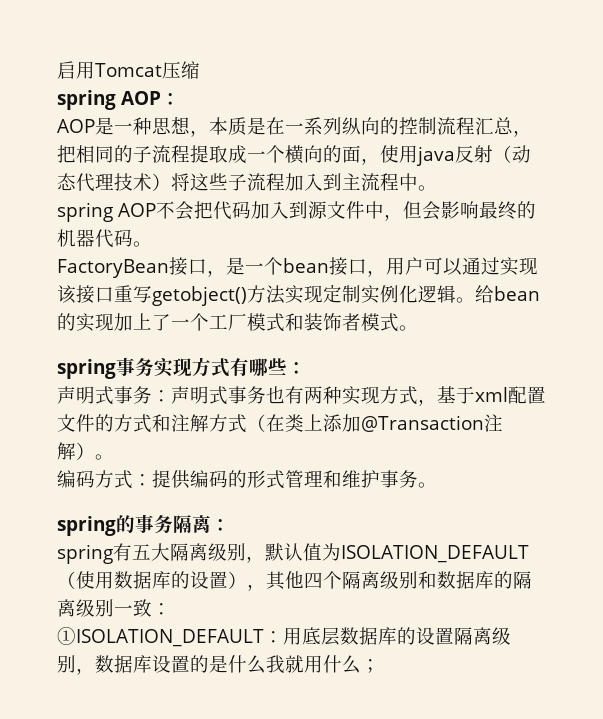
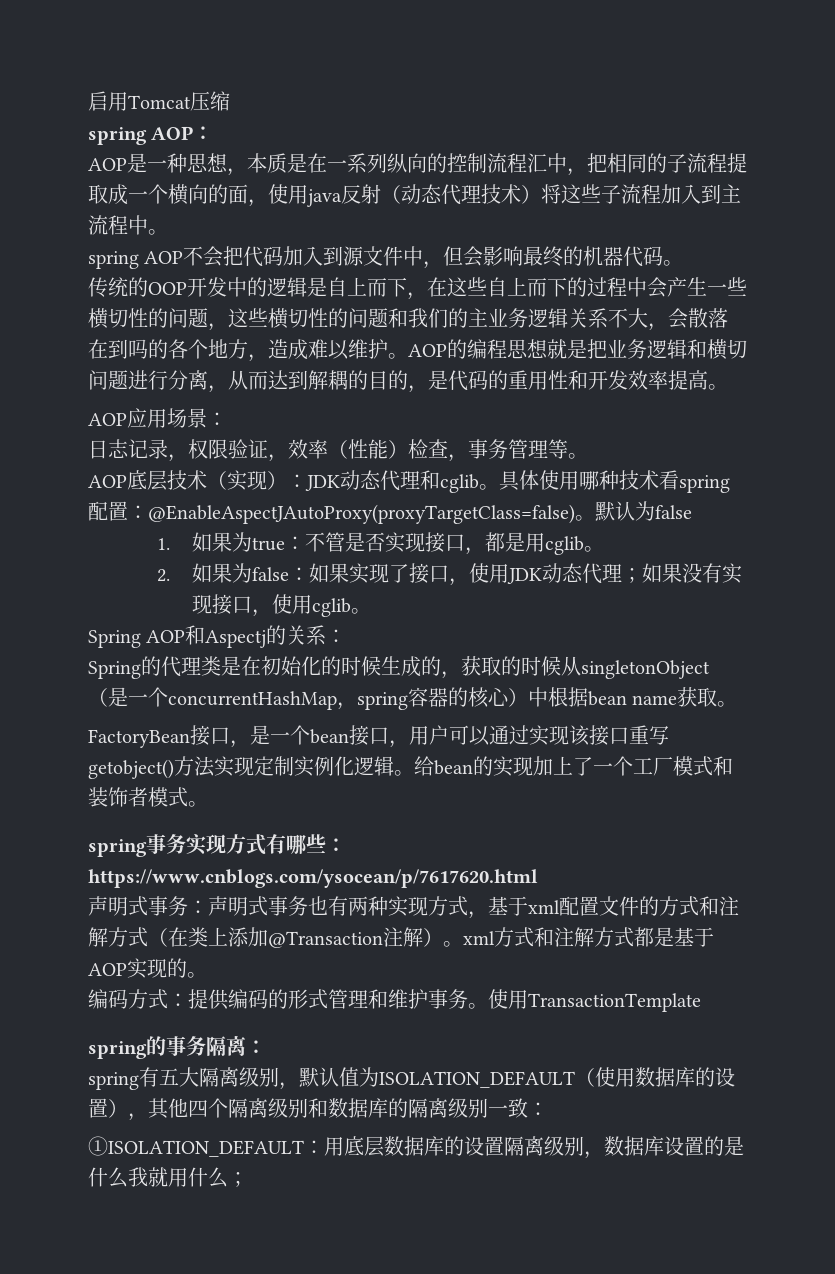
[494,117,513,135] 总 -> [547,153,567,173] 中
(152, 244) none -> [88,277,747,300] [88,308,728,331] [88,339,747,362] [88,370,728,393] [88,408,227,428] [88,439,588,462] [88,470,730,493] [88,501,692,524] [157,532,605,555] [157,563,743,586] [192,594,372,617] [88,625,347,648] [88,656,710,679] [88,687,738,710] // 传统的OOP开发中的逻辑是自上而下，在这些自上而下的过程中会产生一些横切性的问题，这些横切性的问题和我们的主业务逻辑关系不大，会散落在到吗的各个地方，造成难以维护。AOP的编程思想就是把业务逻辑和横切问题进行分离，从而达到解耦的目的，是代码的重用性和开发效率提高。 // AOP应用场景： // 日志记录，权限验证，效率（性能）检查，事务管理等。 // AOP底层技术（实现）：JDK动态代理和cglib。具体使用哪种技术看spring配置：@EnableAspectJAutoProxy(proxyTargetClass=false)。默认为false // 1.如果为true：不管是否实现接口，都是用cglib。 // 2.如果为false：如果实现了接口，使用JDK动态代理；如果没有实现接口，使用cglib。 // Spring AOP和Aspectj的关系： // Spring的代理类是在初始化的时候生成的，获取的时候从singletonObject（是一个concurrentHashMap，spring容器的核心）中根据bean name获取。
(306, 368) none -> [88,869,538,888] https://www.cnblogs.com/ysocean/p/7617620.html
(114, 457) none -> [463,927,714,947] [88,958,207,979] xml方式和注解方式都是基于AOP实现的。
(437, 485) none -> [488,989,701,1012] 使用TransactionTemplate

